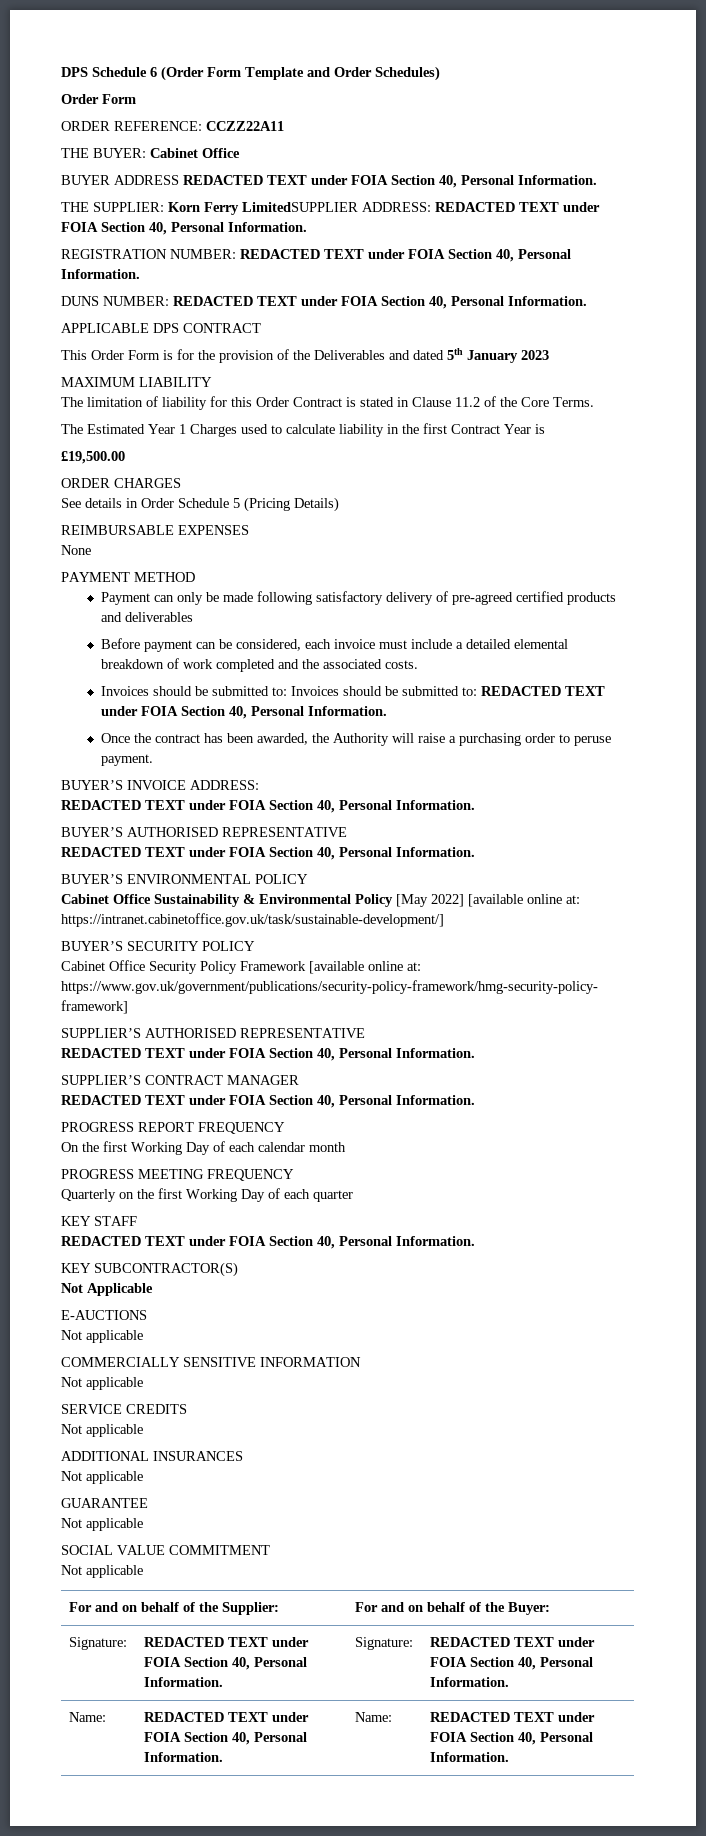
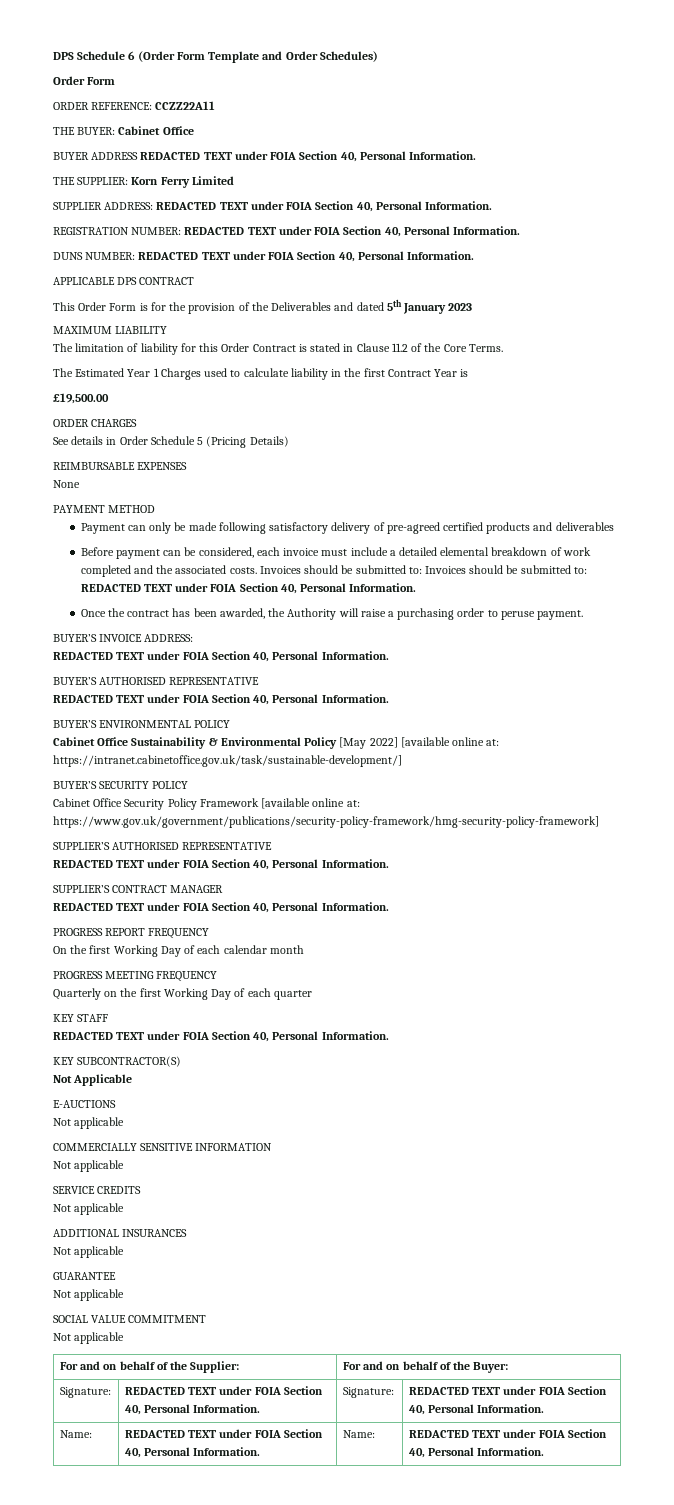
[242,202,358,212] LimitedSUPPLIER -> [191,176,234,185] [53,202,102,210] Limited // SUPPLIER
(419, 664) // -> (257, 570) none

